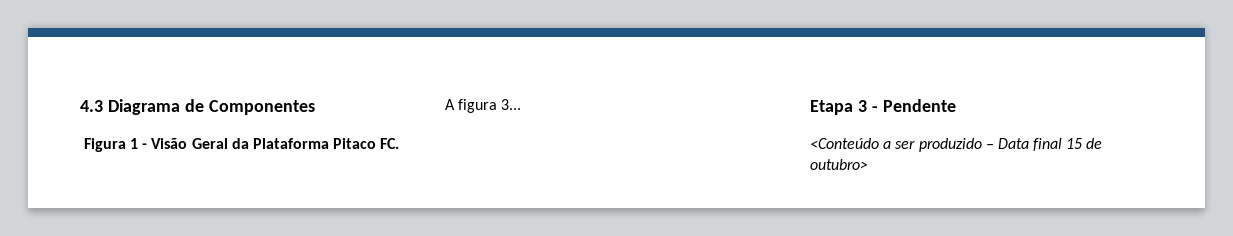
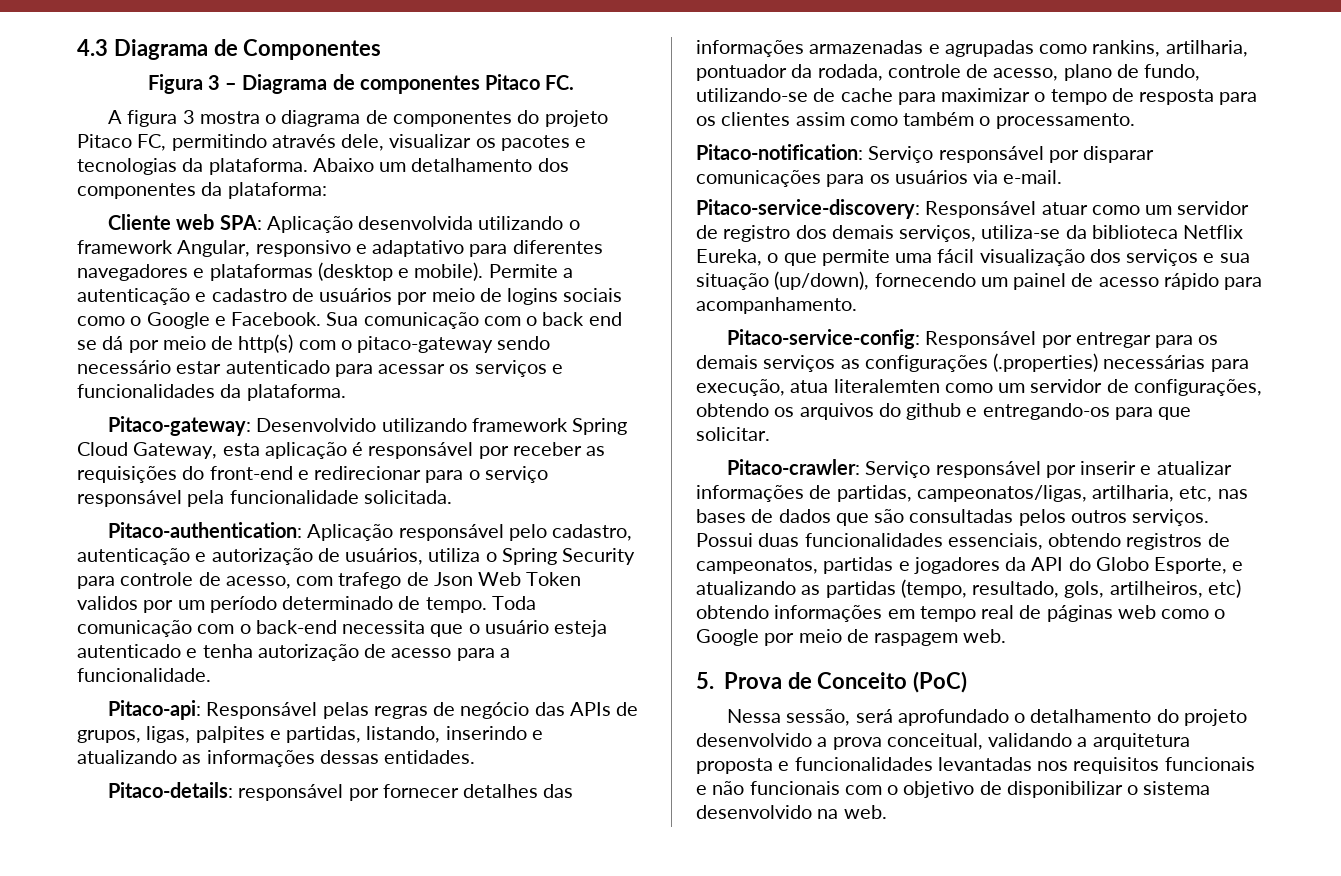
[129,138,400,149] [445,99,522,113] [810,99,956,115] [810,138,1103,152] [810,159,868,170] 1 - Visão Geral da Plataforma Pitaco FC. // A figura 3... // Etapa 3 - Pendente // <Conteúdo a ser produzido – Data final 15 de outubro> -> [207,74,575,94] [108,110,608,127] [77,134,587,151] [77,158,569,175] [77,182,327,199] [108,214,580,233] [77,240,603,257] [77,262,573,281] [77,288,623,305] [77,312,622,329] [77,334,551,353] [77,360,563,377] [77,384,346,401] [108,416,628,436] [77,442,606,459] [77,466,548,483] [77,490,452,507] [108,522,633,541] [77,548,636,565] [77,572,582,589] [77,596,536,613] [77,620,608,637] [77,644,510,661] [77,668,211,682] [108,700,639,720] [77,726,543,743] [77,750,476,767] [108,782,574,801] [696,40,1248,57] [696,64,1201,81] [696,88,1258,105] [696,112,1135,129] [696,144,1155,163] [696,170,1063,187] [696,199,1250,219] [696,225,1244,242] [696,249,1250,266] [696,271,1263,290] [696,297,857,314] [727,329,1219,349] [696,353,1249,372] [696,379,1262,396] [696,403,1192,420] [696,427,770,441] [727,459,1232,478] [696,485,1248,502] [696,509,1210,526] [696,533,1230,550] [696,557,1244,574] [696,579,1241,598] [696,605,1226,622] [696,629,1007,646] [696,671,968,693] [727,709,1247,726] [696,733,1190,750] [696,757,1255,774] [696,781,1211,798] [696,805,887,819] 3 – Diagrama de componentes Pitaco FC. // A figura 3 mostra o diagrama de componentes do projeto Pitaco FC, permitindo através dele, visualizar os pacotes e tecnologias da plataforma. Abaixo um detalhamento dos componentes da plataforma: // Cliente web SPA: Aplicação desenvolvida utilizando o framework Angular, responsivo e adaptativo para diferentes navegadores e plataformas (desktop e mobile). Permite a autenticação e cadastro de usuários por meio de logins sociais como o Google e Facebook. Sua comunicação com o back end se dá por meio de http(s) com o pitaco-gateway sendo necessário estar autenticado para acessar os serviços e funcionalidades da plataforma. // Pitaco-gateway: Desenvolvido utilizando framework Spring Cloud Gateway, esta aplicação é responsável por receber as requisições do front-end e redirecionar para o serviço responsável pela funcionalidade solicitada. // Pitaco-authentication: Aplicação responsável pelo cadastro, autenticação e autorização de usuários, utiliza o Spring Security para controle de acesso, com trafego de Json Web Token validos por um período determinado de tempo. Toda comunicação com o back-end necessita que o usuário esteja autenticado e tenha autorização de acesso para a funcionalidade. // Pitaco-api: Responsável pelas regras de negócio das APIs de grupos, ligas, palpites e partidas, listando, inserindo e atualizando as informações dessas entidades. // Pitaco-details: responsável por fornecer detalhes das informações armazenadas e agrupadas como rankins, artilharia, pontuador da rodada, controle de acesso, plano de fundo, utilizando-se de cache para maximizar o tempo de resposta para os clientes assim como também o processamento. // Pitaco-notification: Serviço responsável por disparar comunicações para os usuários via e-mail. // Pitaco-service-discovery: Responsável atuar como um servidor de registro dos demais serviços, utiliza-se da biblioteca Netflix Eureka, o que permite uma fácil visualização dos serviços e sua situação (up/down), fornecendo um painel de acesso rápido para acompanhamento. // Pitaco-service-config: Responsável por entregar para os demais serviços as configurações (.properties) necessárias para execução, atua literalemten como um servidor de configurações, obtendo os arquivos do github e entregando-os para que solicitar. // Pitaco-crawler: Serviço responsável por inserir e atualizar informações de partidas, campeonatos/ligas, artilharia, etc, nas bases de dados que são consultadas pelos outros serviços. Possui duas funcionalidades essenciais, obtendo registros de campeonatos, partidas e jogadores da API do Globo Esporte, e atualizando as partidas (tempo, resultado, gols, artilheiros, etc) obtendo informações em tempo real de páginas web como o Google por meio de raspagem web. // 5. Prova de Conceito (PoC) // Nessa sessão, será aprofundado o detalhamento do projeto desenvolvido a prova conceitual, validando a arquitetura proposta e funcionalidades levantadas nos requisitos funcionais e não funcionais com o objetivo de disponibilizar o sistema desenvolvido na web.

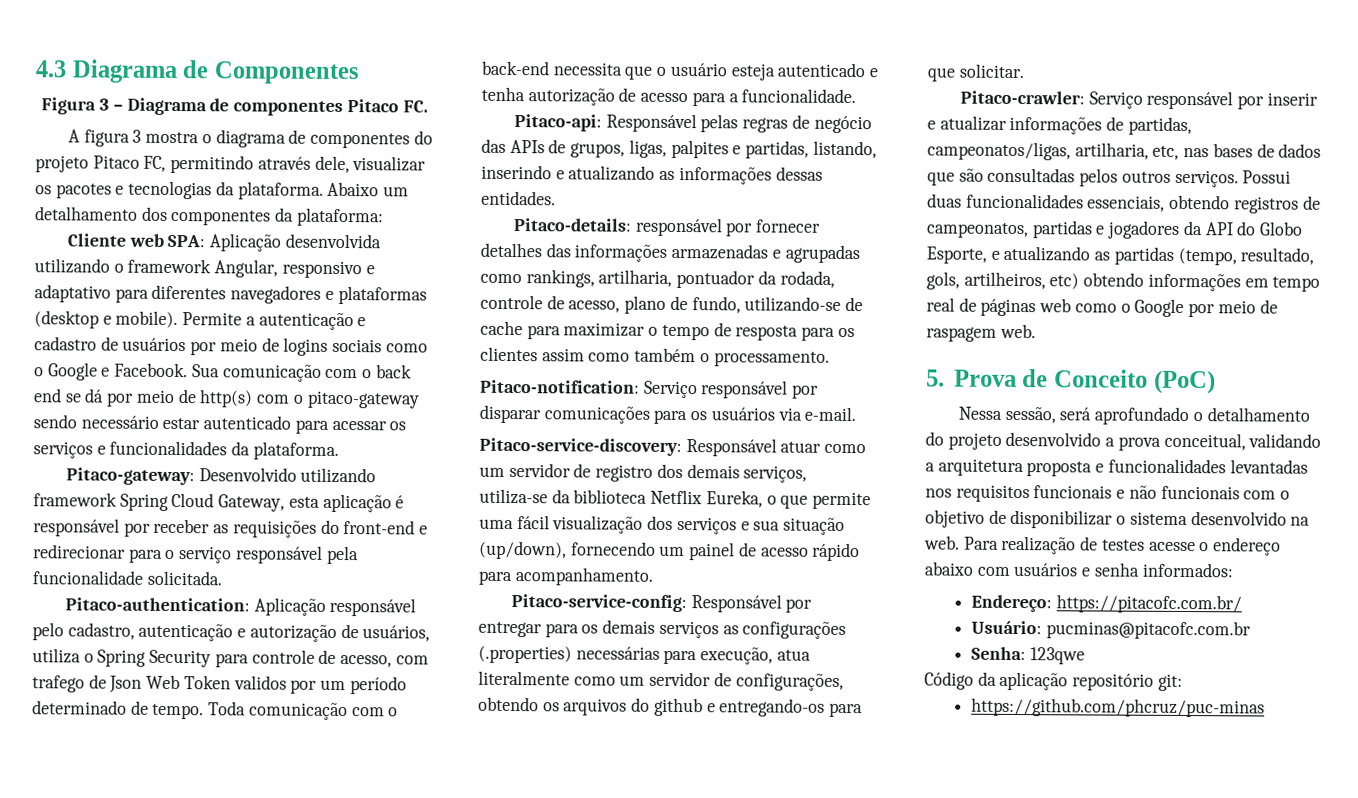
[1092,40,1161,57] rankins, -> [525,269,595,288] rankings,
[833,379,940,393] literalemten -> [478,670,570,686] literalmente
(887, 812) none -> [963,535,1282,556] [924,561,1234,578] [970,594,1242,614] [970,620,1251,640] [970,646,1085,665] [924,671,1183,691] [970,697,1265,718] Para realização de testes acesse o endereço abaixo com usuários e senha informados: // Endereço: https://pitacofc.com.br/ // Usuário: pucminas@pitacofc.com.br // Senha: 123qwe // Código da aplicação repositório git: // https://github.com/phcruz/puc-minas

